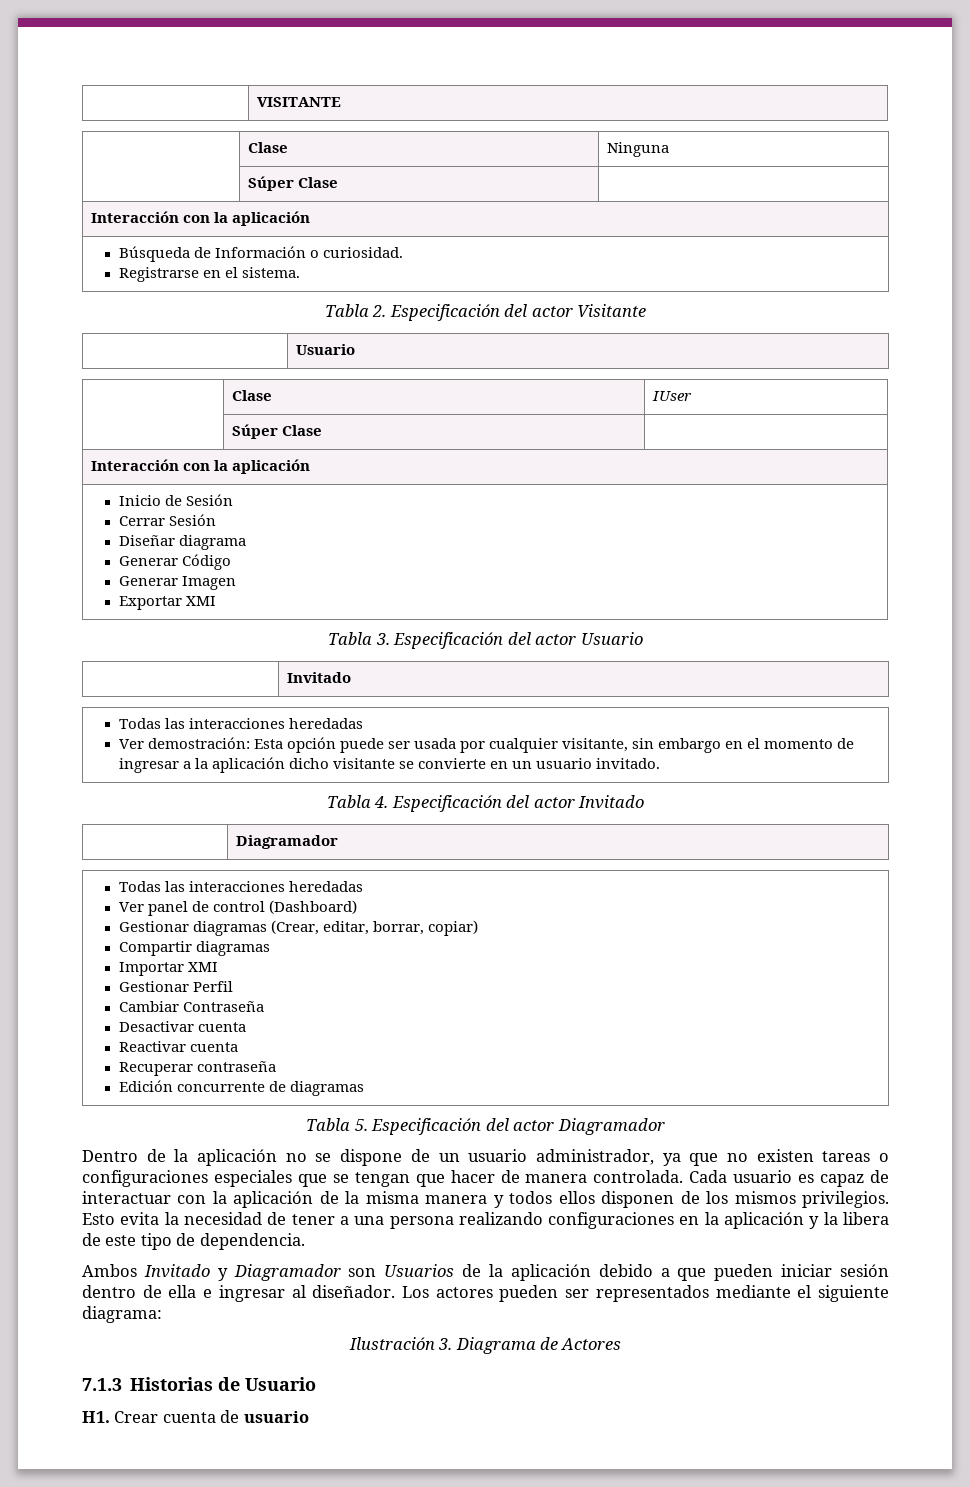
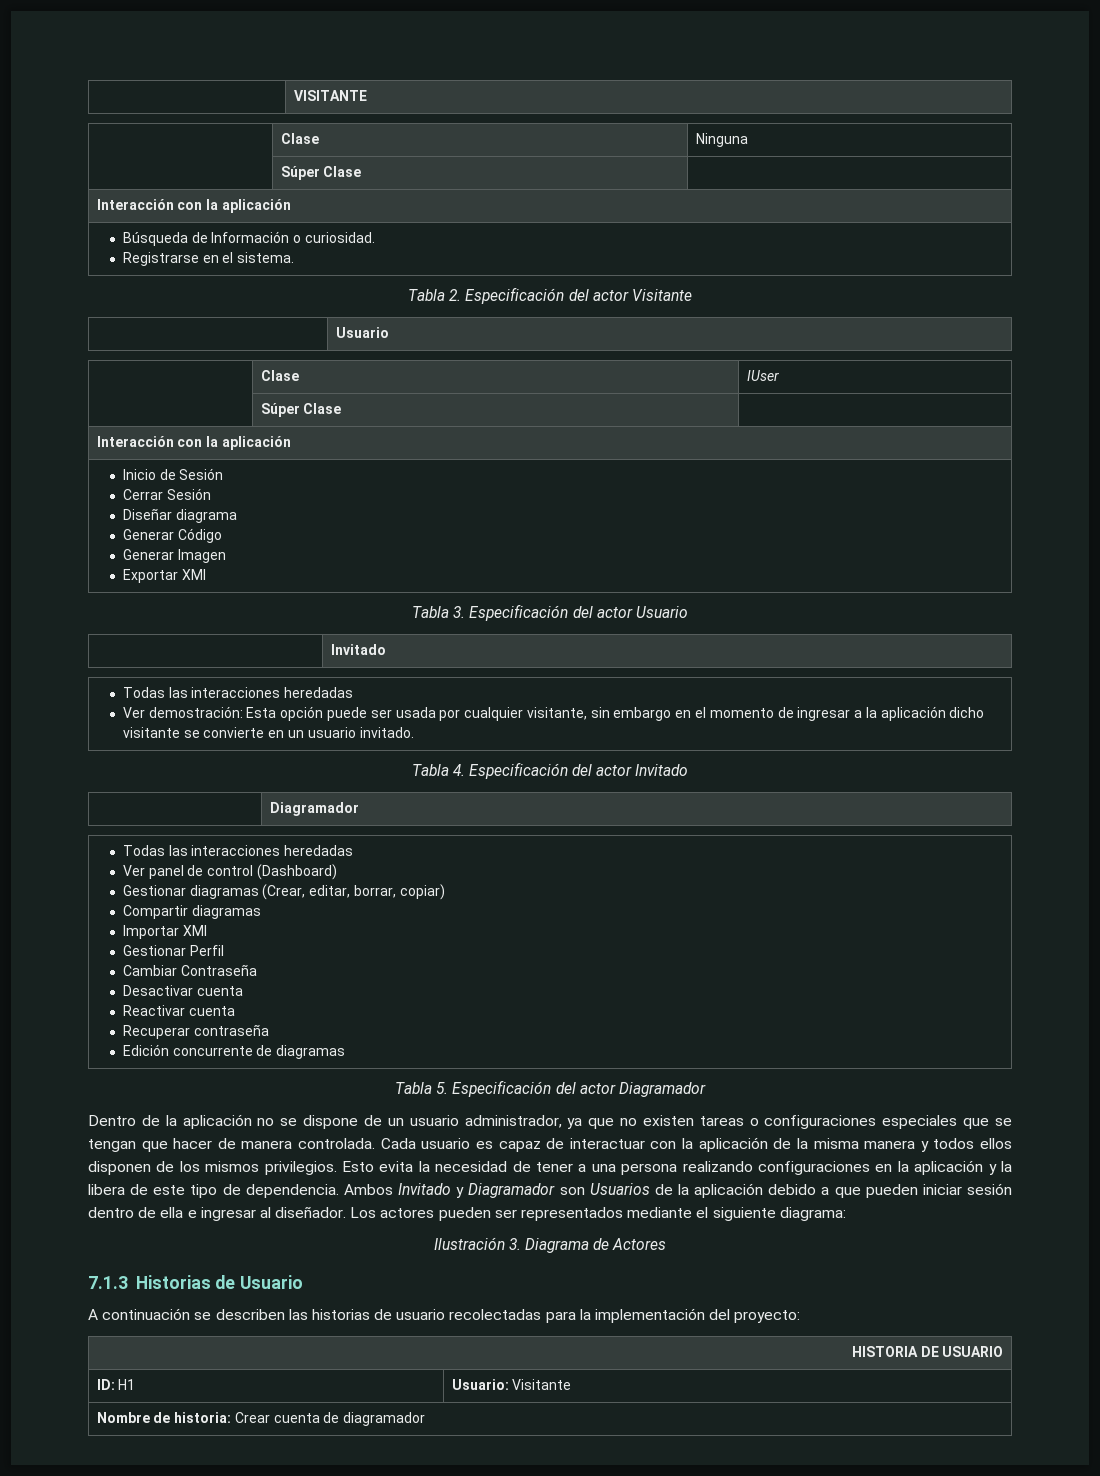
(305, 1241) // -> (339, 1191) none
[82,1411,110,1423] H1. -> [88,1308,801,1323] [851,1346,1004,1357] [96,1379,136,1390] [451,1379,572,1390] [96,1412,232,1423] A continuación se describen las historias de usuario recolectadas para la implementación del proyecto: // HISTORIA DE USUARIO // ID: H1 | Usuario: Visitante // Nombre de historia:
[243,1411,309,1423] usuario -> [343,1412,426,1426] diagramador

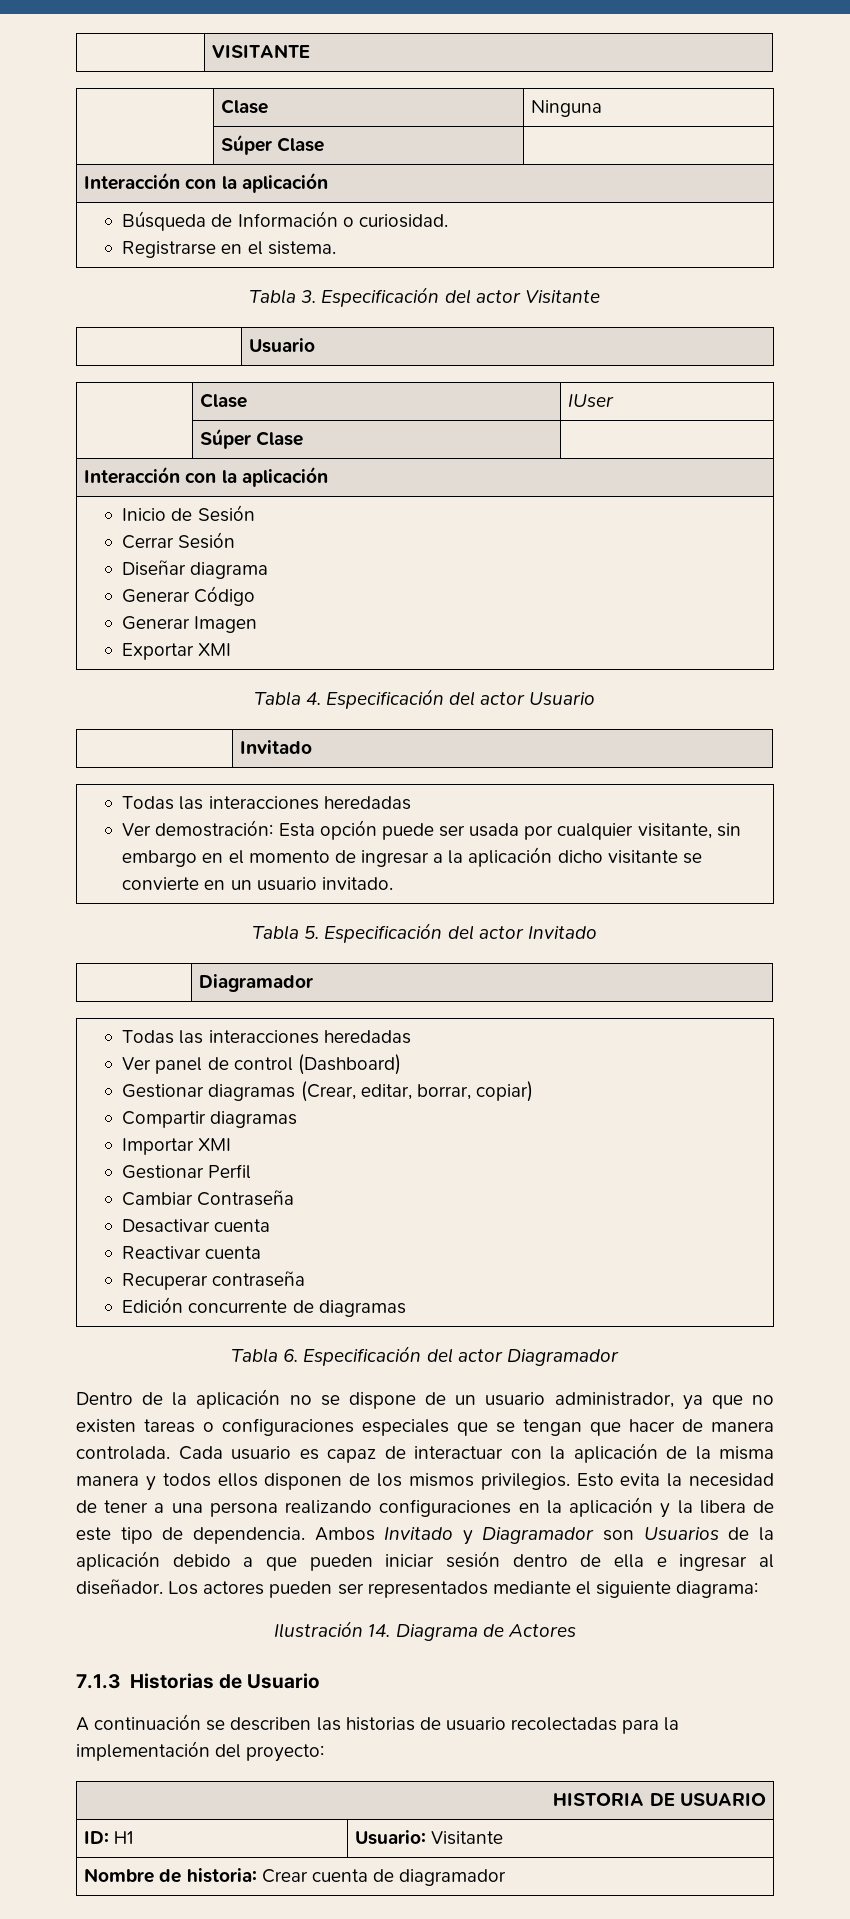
[449,289,462,301] 2. -> [301,290,317,303] 3.
[453,606,466,618] 3. -> [305,692,321,705] 4.
[452,764,465,776] 4. -> [304,926,320,939] 5.
[436,1082,449,1094] 5. -> [283,1349,299,1362] 6.
[508,1238,521,1250] 3. -> [368,1624,391,1637] 14.

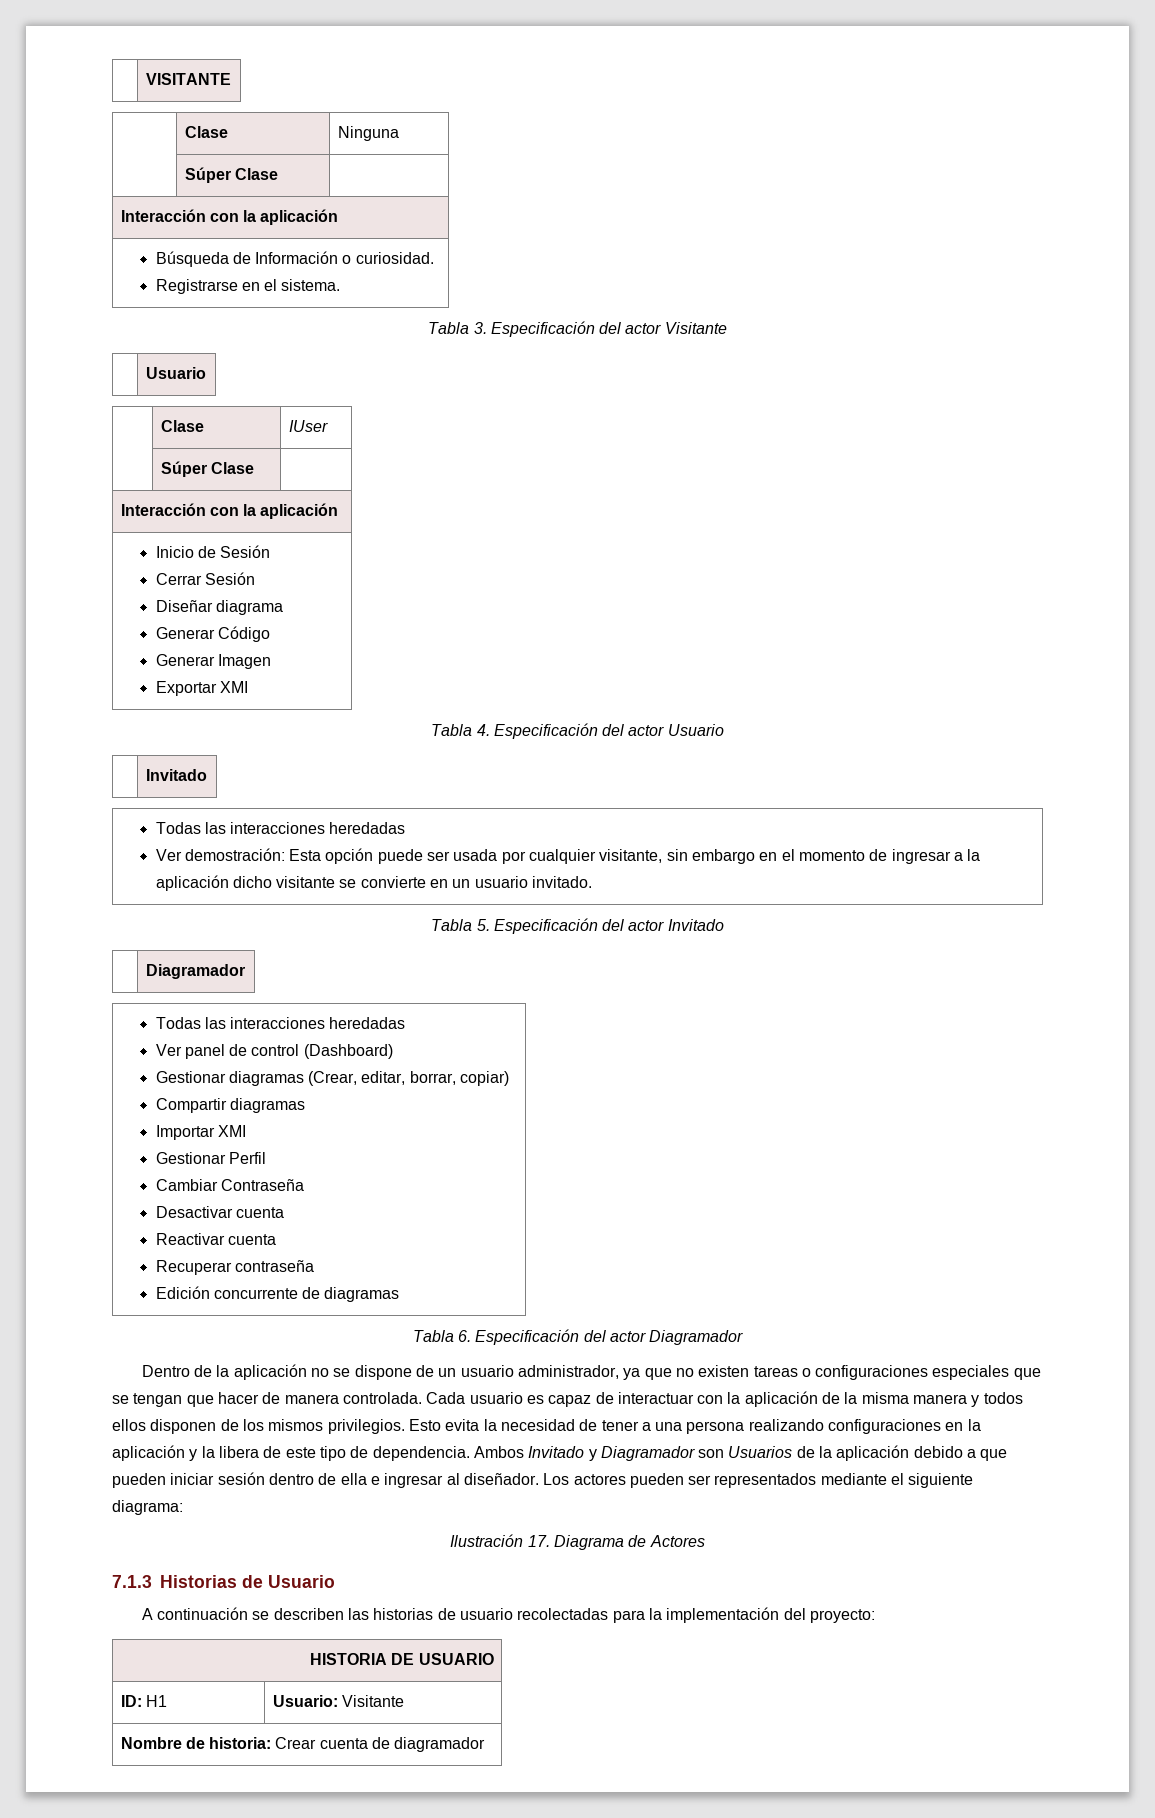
[368,1624,391,1637] 14. -> [527,1535,550,1547] 17.

